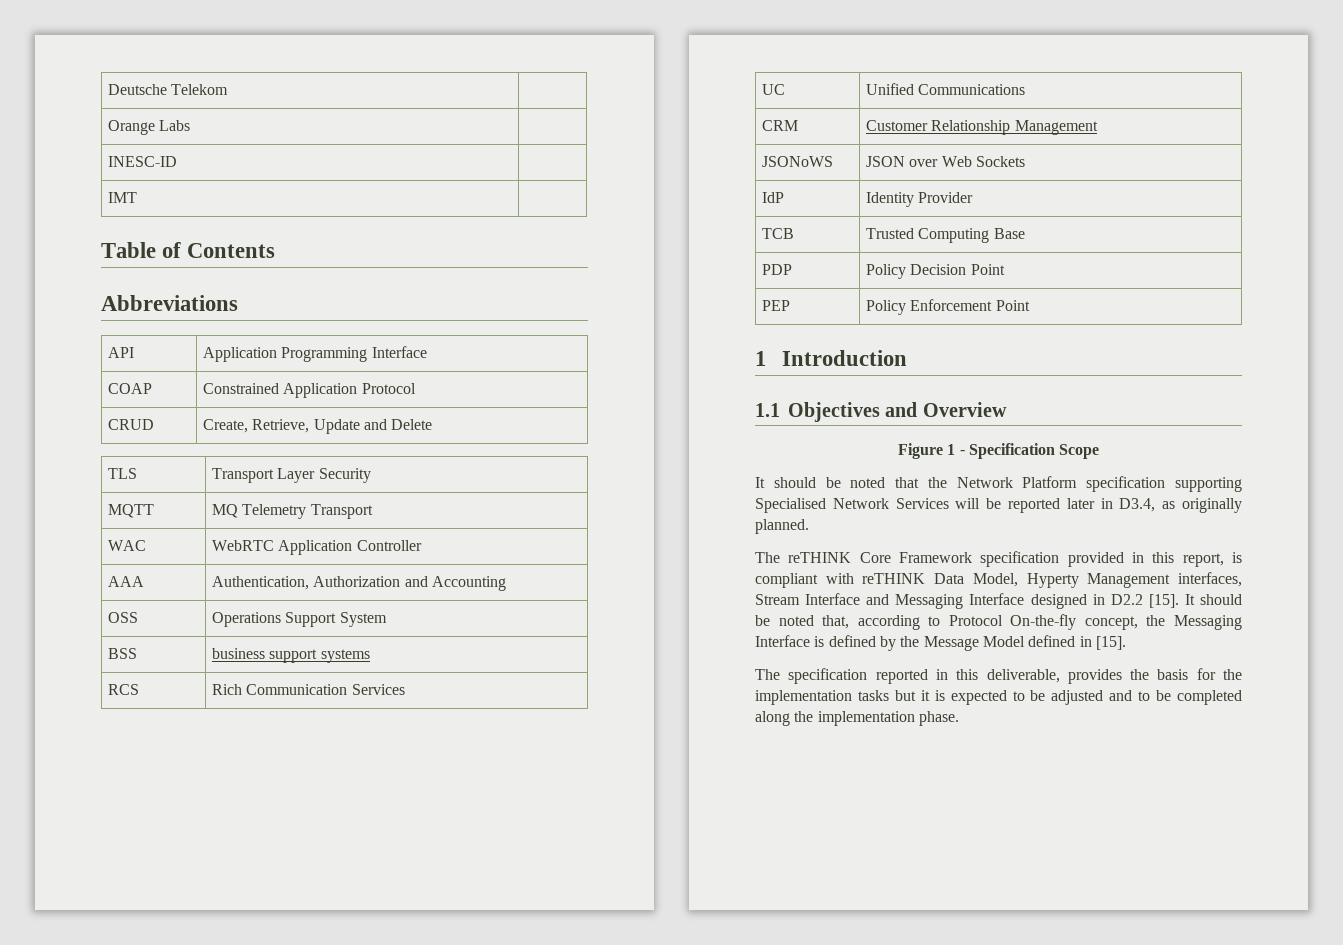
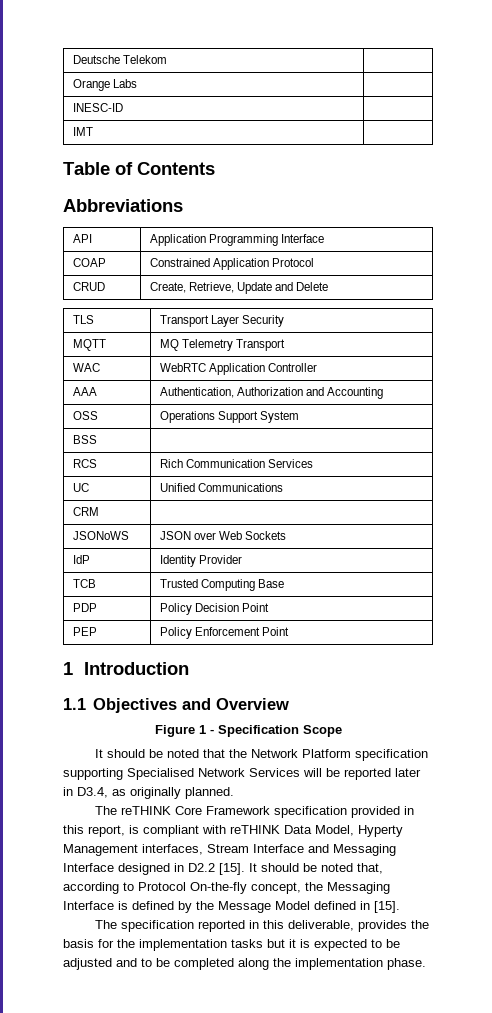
[212,648,370,663] business support systems -> (98, 439) none
[866,120,1098,135] Customer Relationship Management -> (100, 511) none

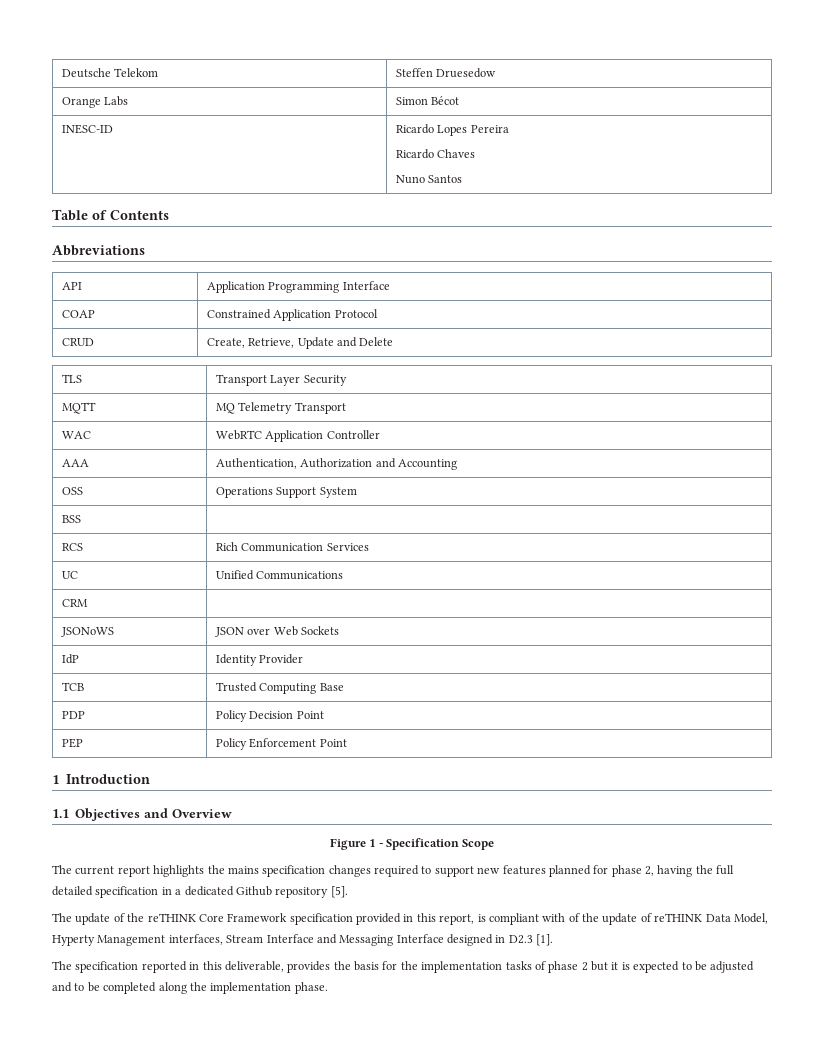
(168, 59) none -> [395,68,497,78] Steffen Druesedow
(138, 83) none -> [395,96,460,105] Simon Bécot
[73,127,94,136] // IMT | -> [395,124,509,136] [395,149,476,159] [395,175,463,184] Ricardo Lopes Pereira // Ricardo Chaves // Nuno Santos
[95,749,429,761] [63,768,421,780] [63,787,234,799] [95,806,118,815] It should be noted that the Network Platform specification supporting Specialised Network Services will be reported later in D3.4, as originally planned. // The -> [52,865,735,877] [52,886,348,898] [52,913,145,925] The current report highlights the mains specification changes required to support new features planned for phase 2, having the full detailed specification in a dedicated Github repository [5]. // The update of the
(226, 829) none -> [568,913,652,925] of the update of
[188,863,383,875] [63,882,390,894] [63,901,400,913] D2.2 [15]. It should be noted that, according to Protocol On-the-fly concept, the Messaging Interface is defined by the Message Model defined in [15]. -> [508,934,554,946] D2.3 [1].
(263, 943) none -> [534,961,588,973] of phase 2

